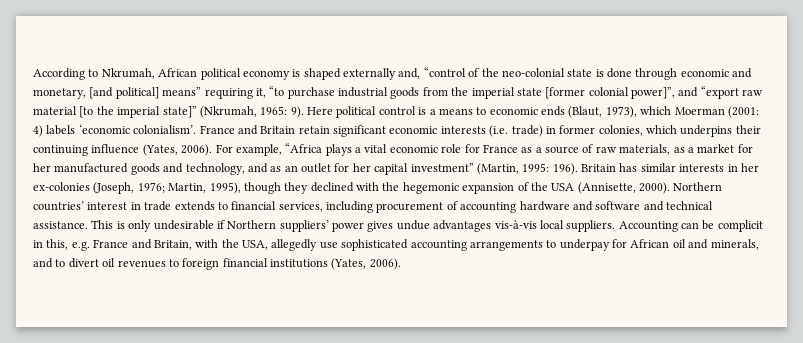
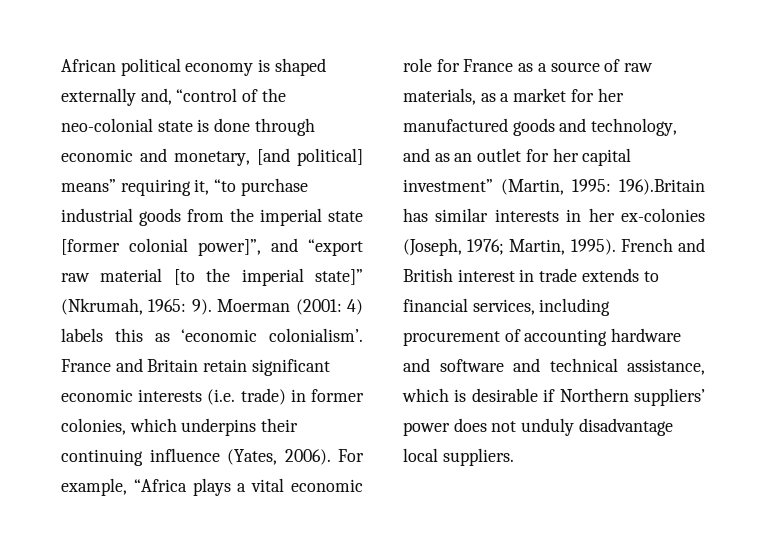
[33,68,155,80] According to Nkrumah, -> (61, 65) none
[307,106,672,118] Here political control is a means to economic ends (Blaut, 1973), which -> (212, 307) none
(76, 130) none -> [114,328,170,342] this as
[552,163,616,175] 196). Britain -> [619,179,705,195] 196).Britain
[209,182,723,194] [33,201,84,211] 1995), though they declined with the hegemonic expansion of the USA (Annisette, 2000). Northern countries’ -> [570,238,705,255] [403,268,453,282] 1995). French and British
[33,220,763,232] [33,239,759,251] [33,258,401,270] assistance. This is only undesirable if Northern suppliers’ power gives undue advantages vis-à-vis local suppliers. Accounting can be complicit in this, e.g. France and Britain, with the USA, allegedly use sophisticated accounting arrangements to underpay for African oil and minerals, and to divert oil revenues to foreign financial institutions (Yates, 2006). -> [627,359,705,375] [402,388,705,406] [403,418,673,436] [403,448,514,466] assistance, which is desirable if Northern suppliers’ power does not unduly disadvantage local suppliers.

